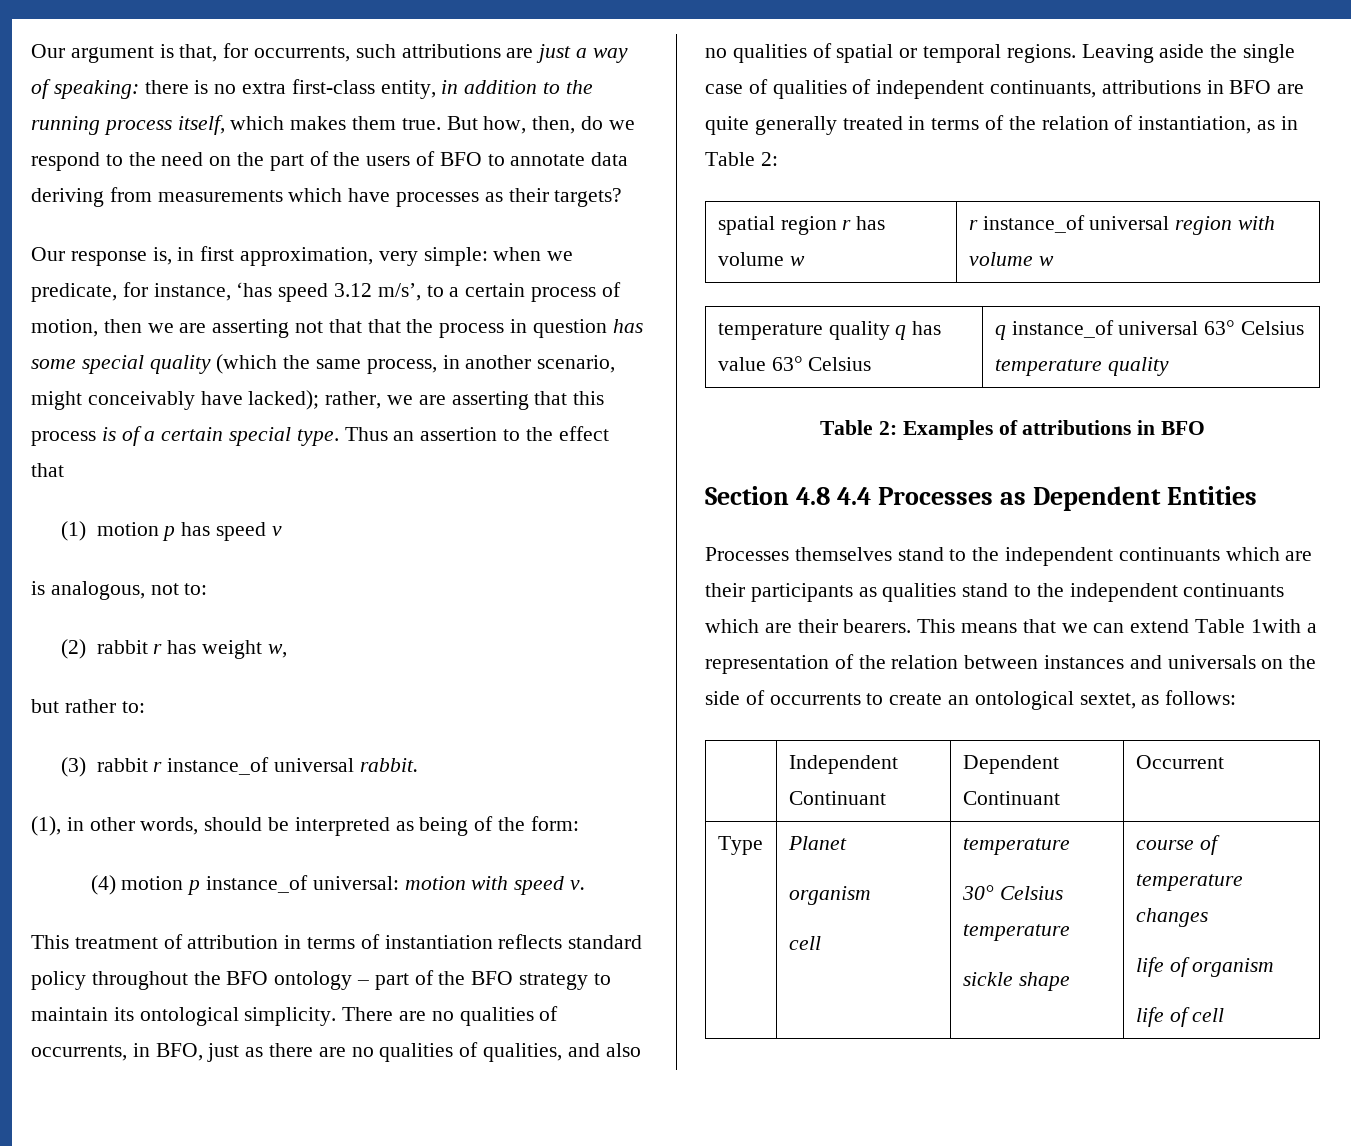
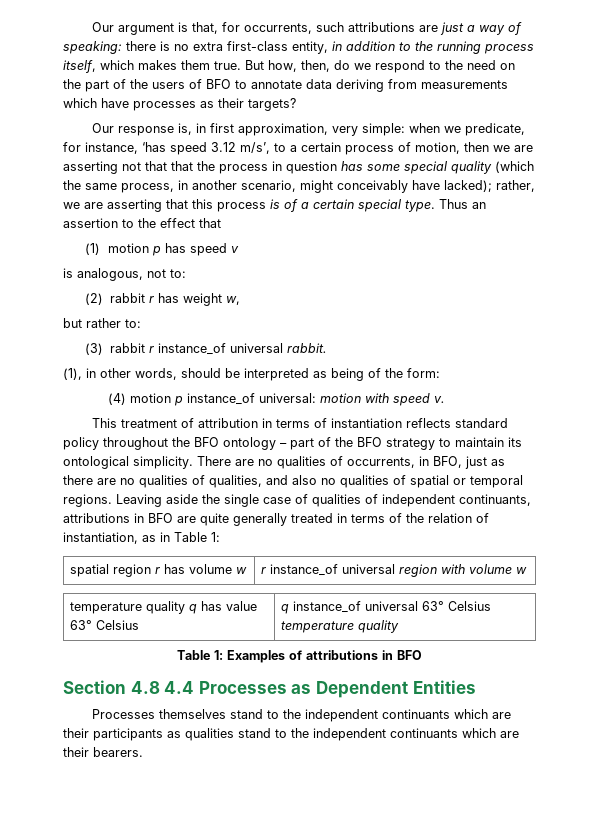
[760,152,778,166] 2: -> [211,532,220,542] 1:
[878,421,897,435] 2: -> [214,650,223,660] 1:
[917,619,1317,633] [705,654,1317,674] [705,690,1237,710] [788,755,898,774] [788,791,886,805] [962,755,1059,774] [962,791,1060,805] [1135,755,1224,769] [717,836,763,855] [787,836,847,850] [788,886,871,905] [788,936,821,950] [962,838,1070,855] [961,885,1063,900] [962,924,1070,941] [962,972,1070,991] [1135,835,1220,855] [1135,874,1243,891] [1135,908,1208,927] [1135,957,1275,977] [1135,1007,1225,1027] This means that we can extend Table 1with a representation of the relation between instances and universals on the side of occurrents to create an ontological sextet, as follows: // | Independent Continuant | Dependent Continuant | Occurrent // Type | Planet // organism // cell | temperature // 30° Celsius temperature // sickle shape | course of temperature changes // life of organism // life of cell -> (143, 752) none

